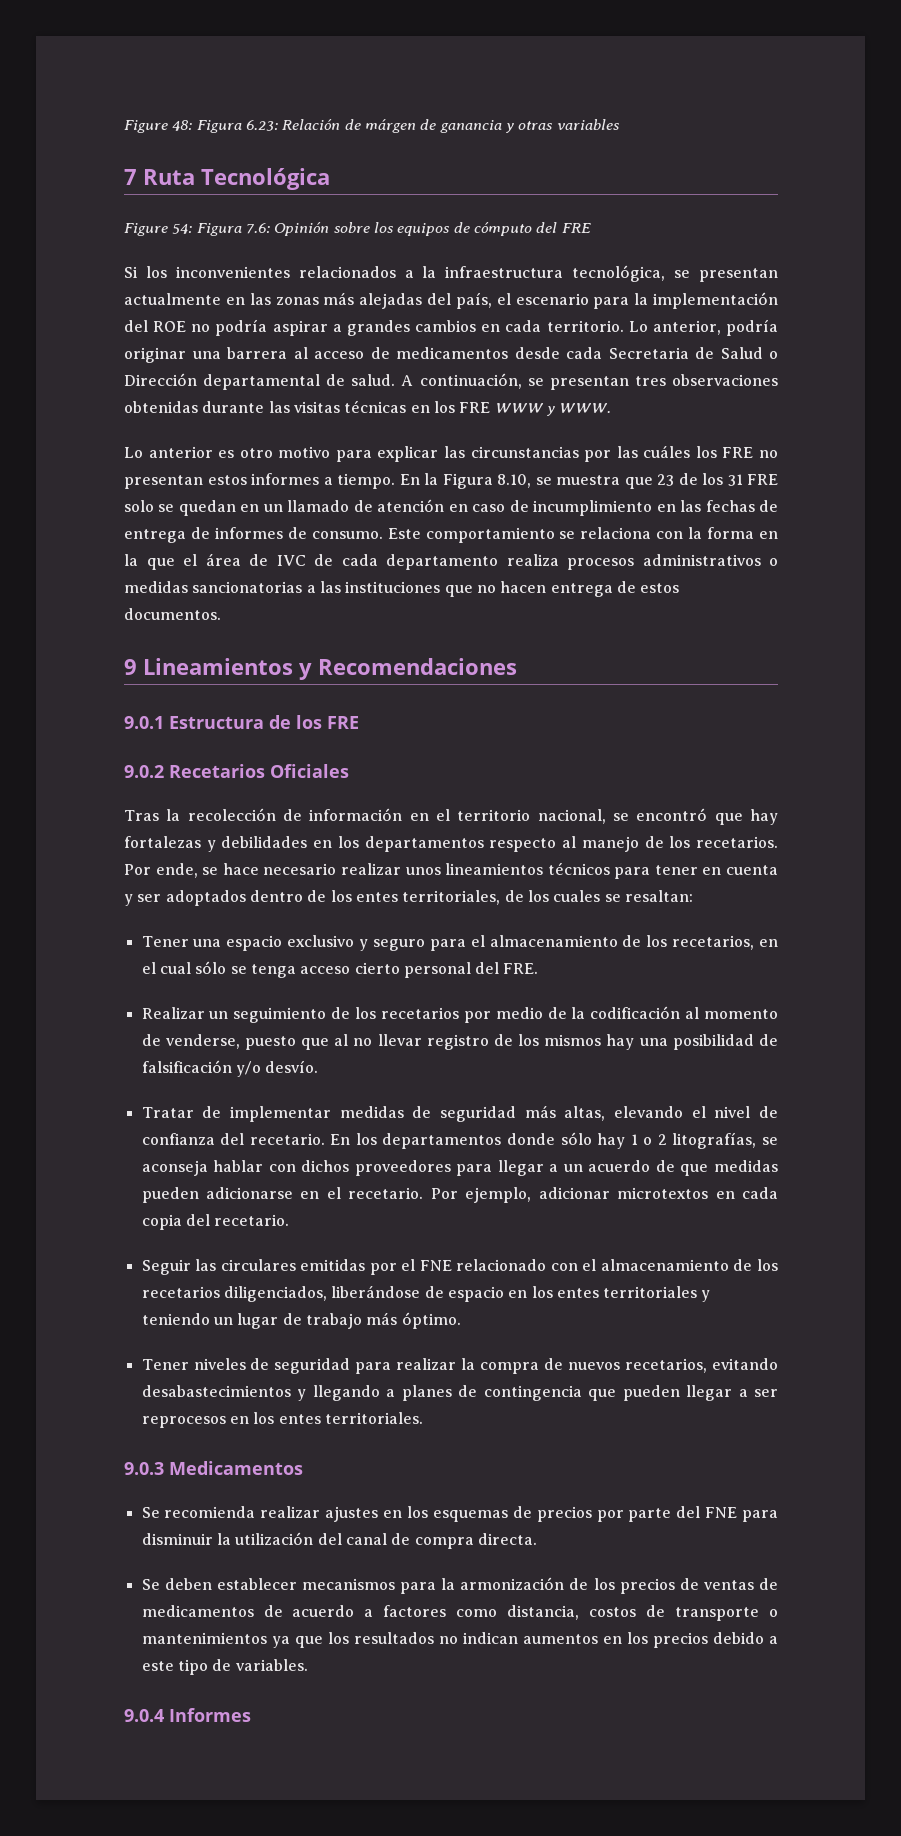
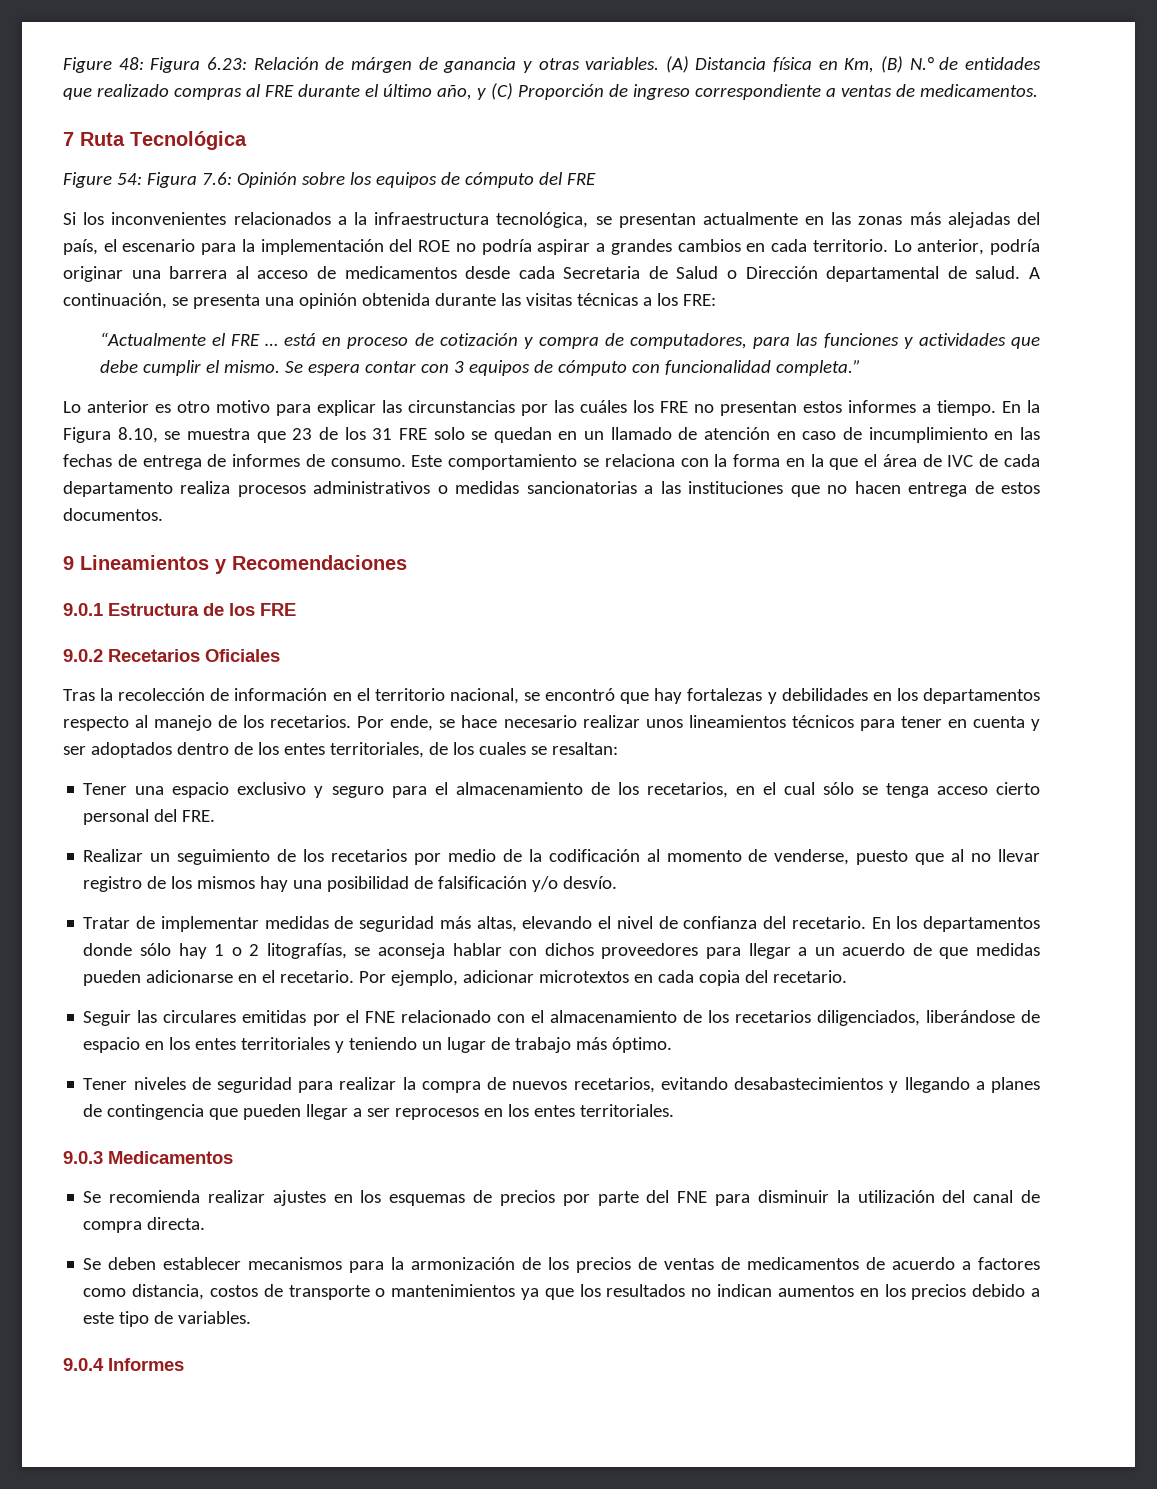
[556,119,620,130] variables -> [585,56,1041,73] [63,83,1038,100] variables. (A) Distancia física en Km, (B) N.° de entidades que realizado compras al FRE durante el último año, y (C) Proporción de ingreso correspondiente a ventas de medicamentos.
[549,374,778,390] [124,400,612,416] presentan tres observaciones obtenidas durante las visitas técnicas en los FRE WWW y WWW. -> [192,293,716,309] [99,332,1040,349] [99,360,861,376] presenta una opinión obtenida durante las visitas técnicas a los FRE: // “Actualmente el FRE … está en proceso de cotización y compra de computadores, para las funciones y actividades que debe cumplir el mismo. Se espera contar con 3 equipos de cómputo con funcionalidad completa.”

